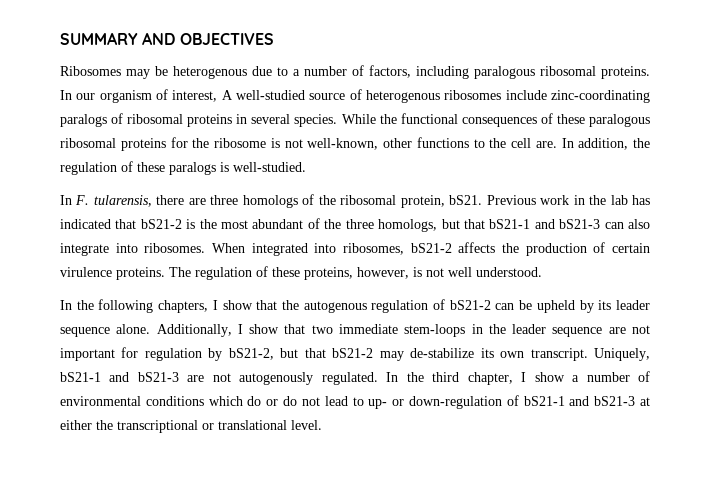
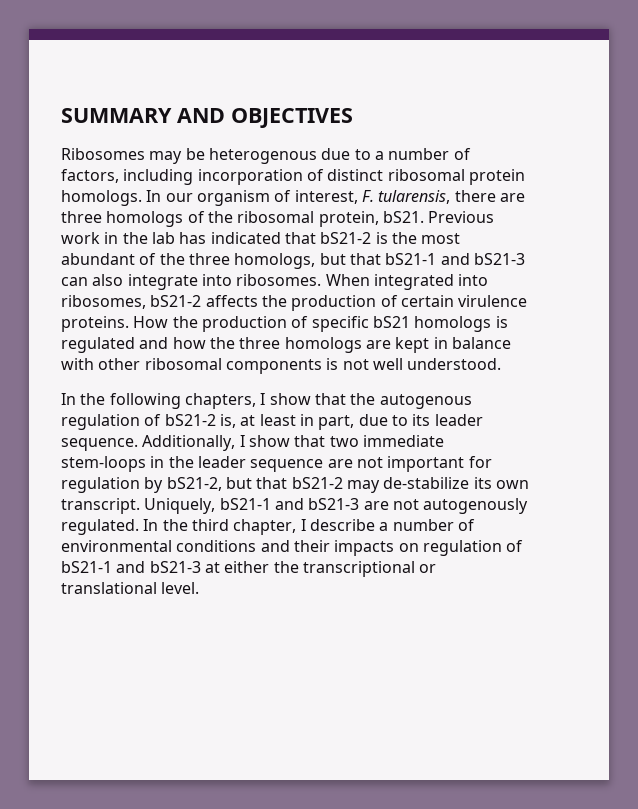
[474,66,650,79] paralogous ribosomal proteins. -> [197,169,525,185] [61,190,142,206] incorporation of distinct ribosomal protein homologs.
[221,89,650,103] [60,113,651,127] [60,137,650,151] [60,161,306,175] [60,195,72,205] A well-studied source of heterogenous ribosomes include zinc-coordinating paralogs of ribosomal proteins in several species. While the functional consequences of these paralogous ribosomal proteins for the ribosome is not well-known, other functions to the cell are. In addition, the regulation of these paralogs is well-studied. // In -> (358, 197) none
[169,266,409,280] The regulation of these proteins, however, -> [133,316,508,332] [61,337,511,353] [61,358,322,374] How the production of specific bS21 homologs is regulated and how the three homologs are kept in balance with other ribosomal components
[495,300,651,313] [60,324,151,337] can be upheld by its leader sequence alone. -> [219,414,483,430] [61,438,138,451] is, at least in part, due to its leader sequence.
[534,372,565,382] show -> [309,519,375,531] describe
[208,396,502,409] which do or do not lead to up- or down-regulation -> [260,540,502,556] and their impacts on regulation

